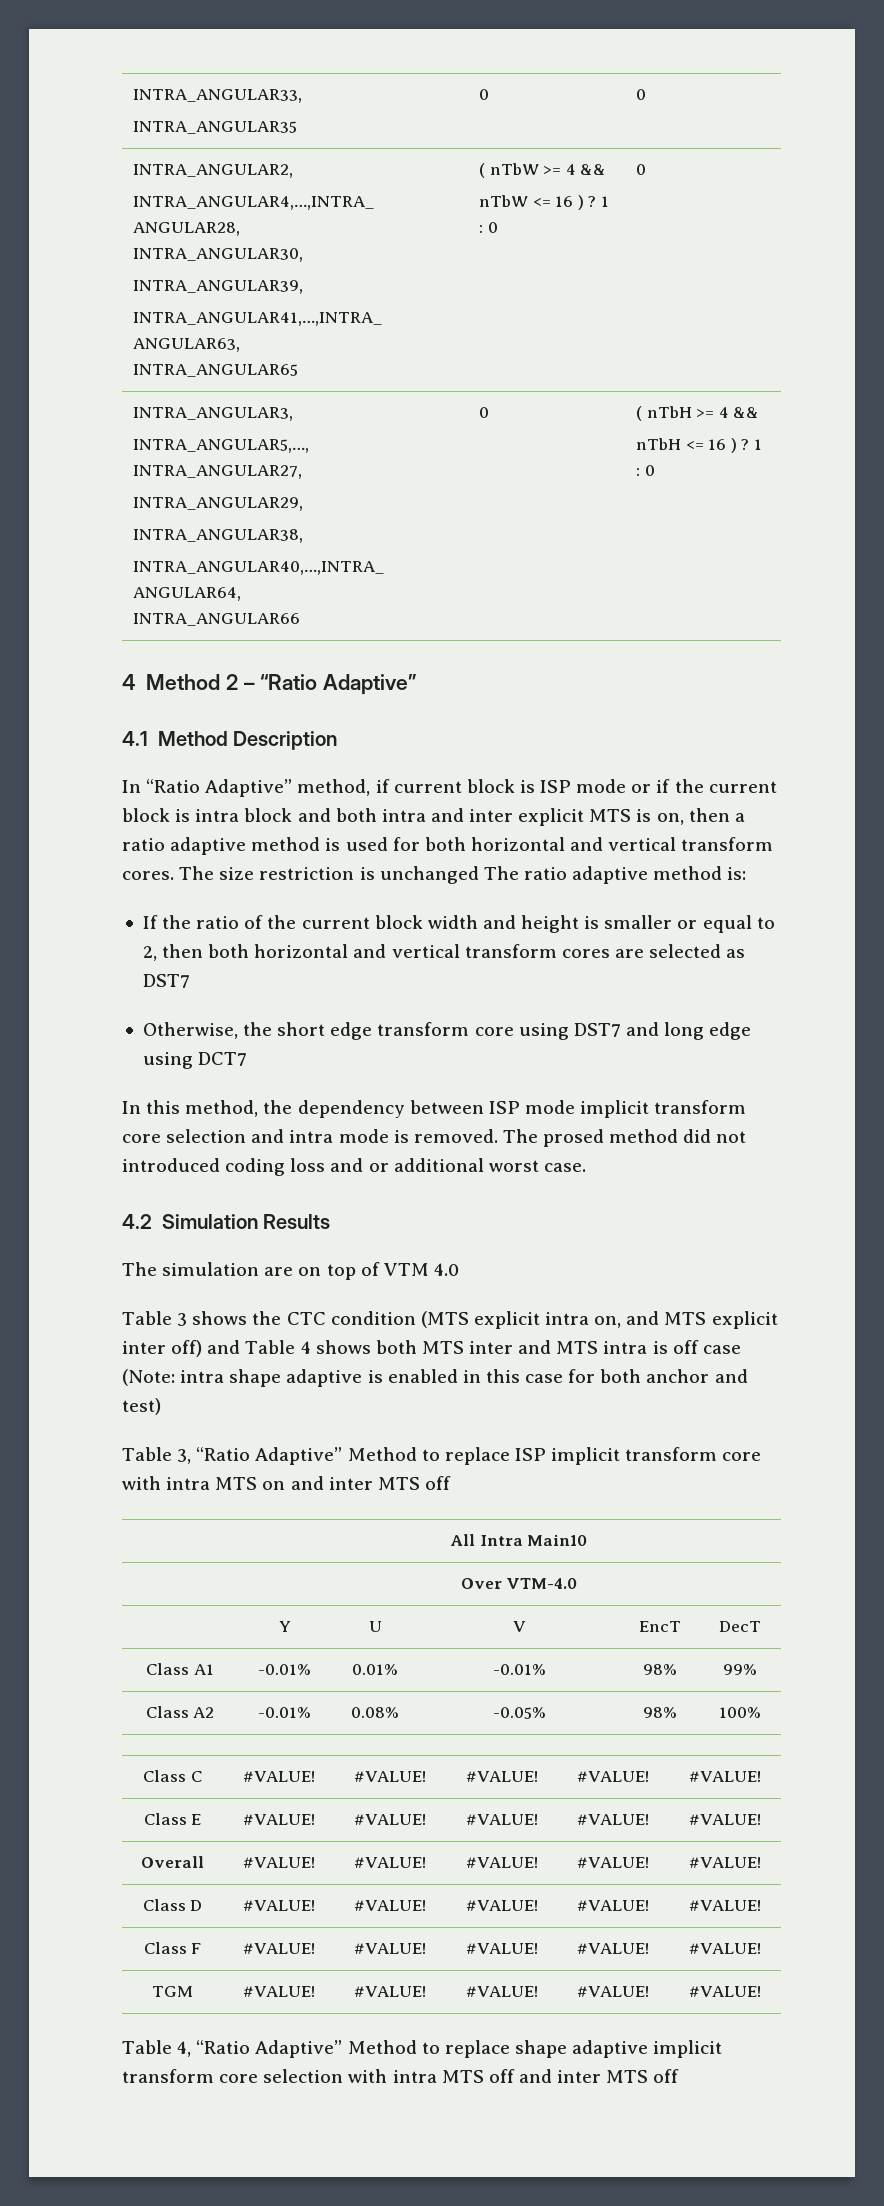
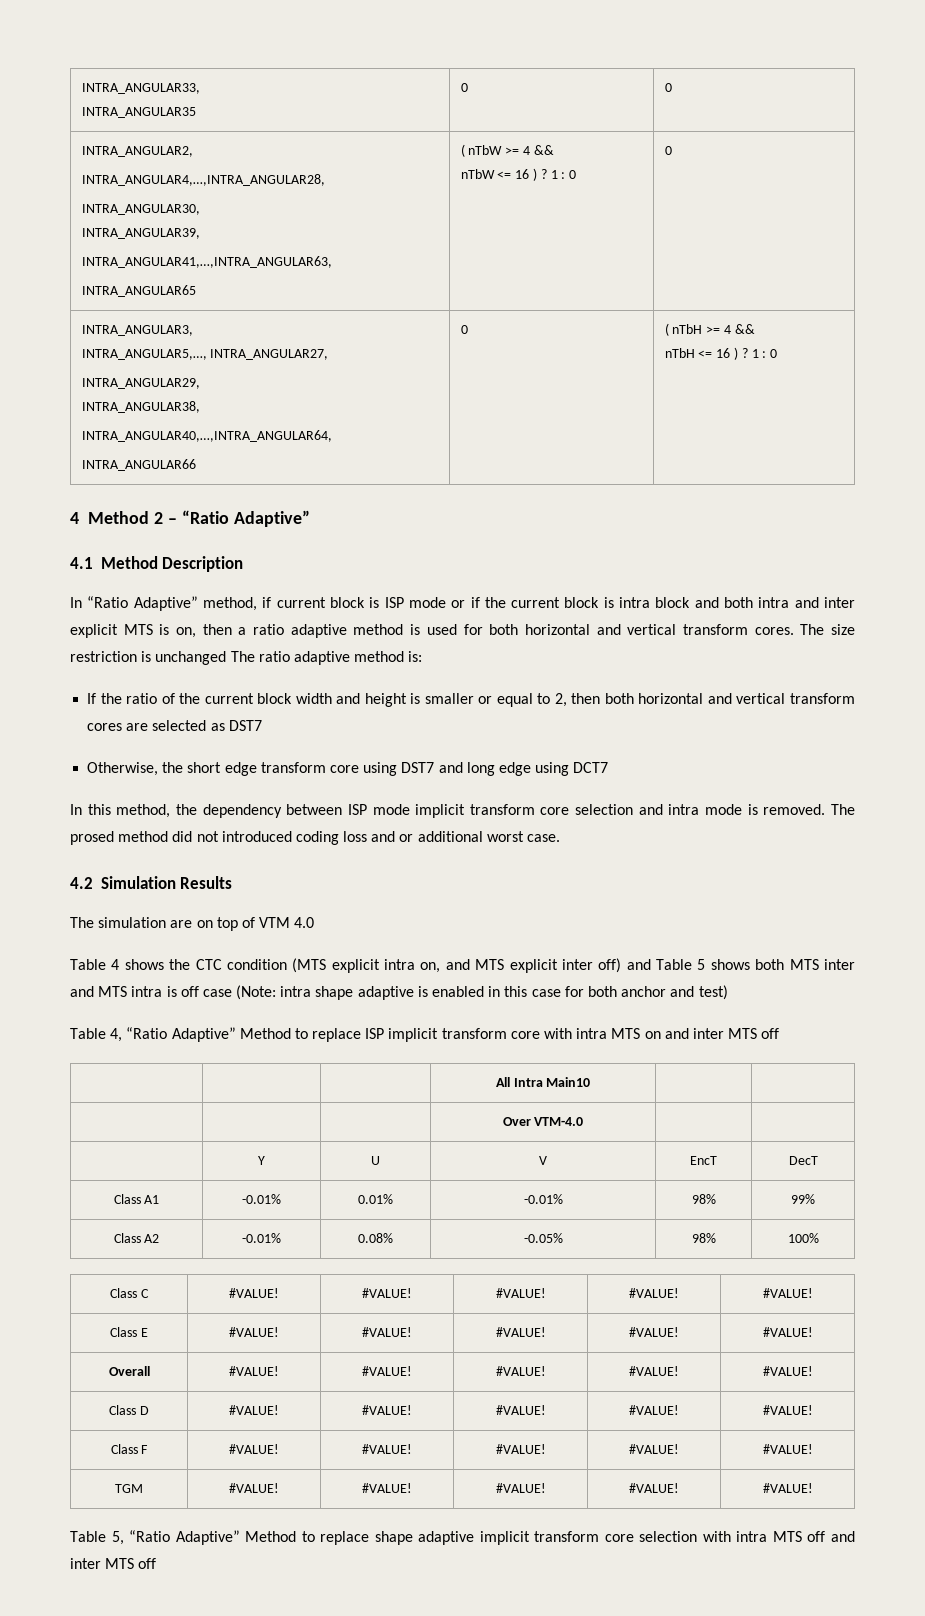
[177,1313,188,1326] 3 -> [111,959,120,970] 4
[300,1341,311,1354] 4 -> [697,959,706,970] 5
[177,1449,192,1464] 3, -> [110,1028,123,1042] 4,
[177,2041,192,2057] 4, -> [111,1531,124,1545] 5,

